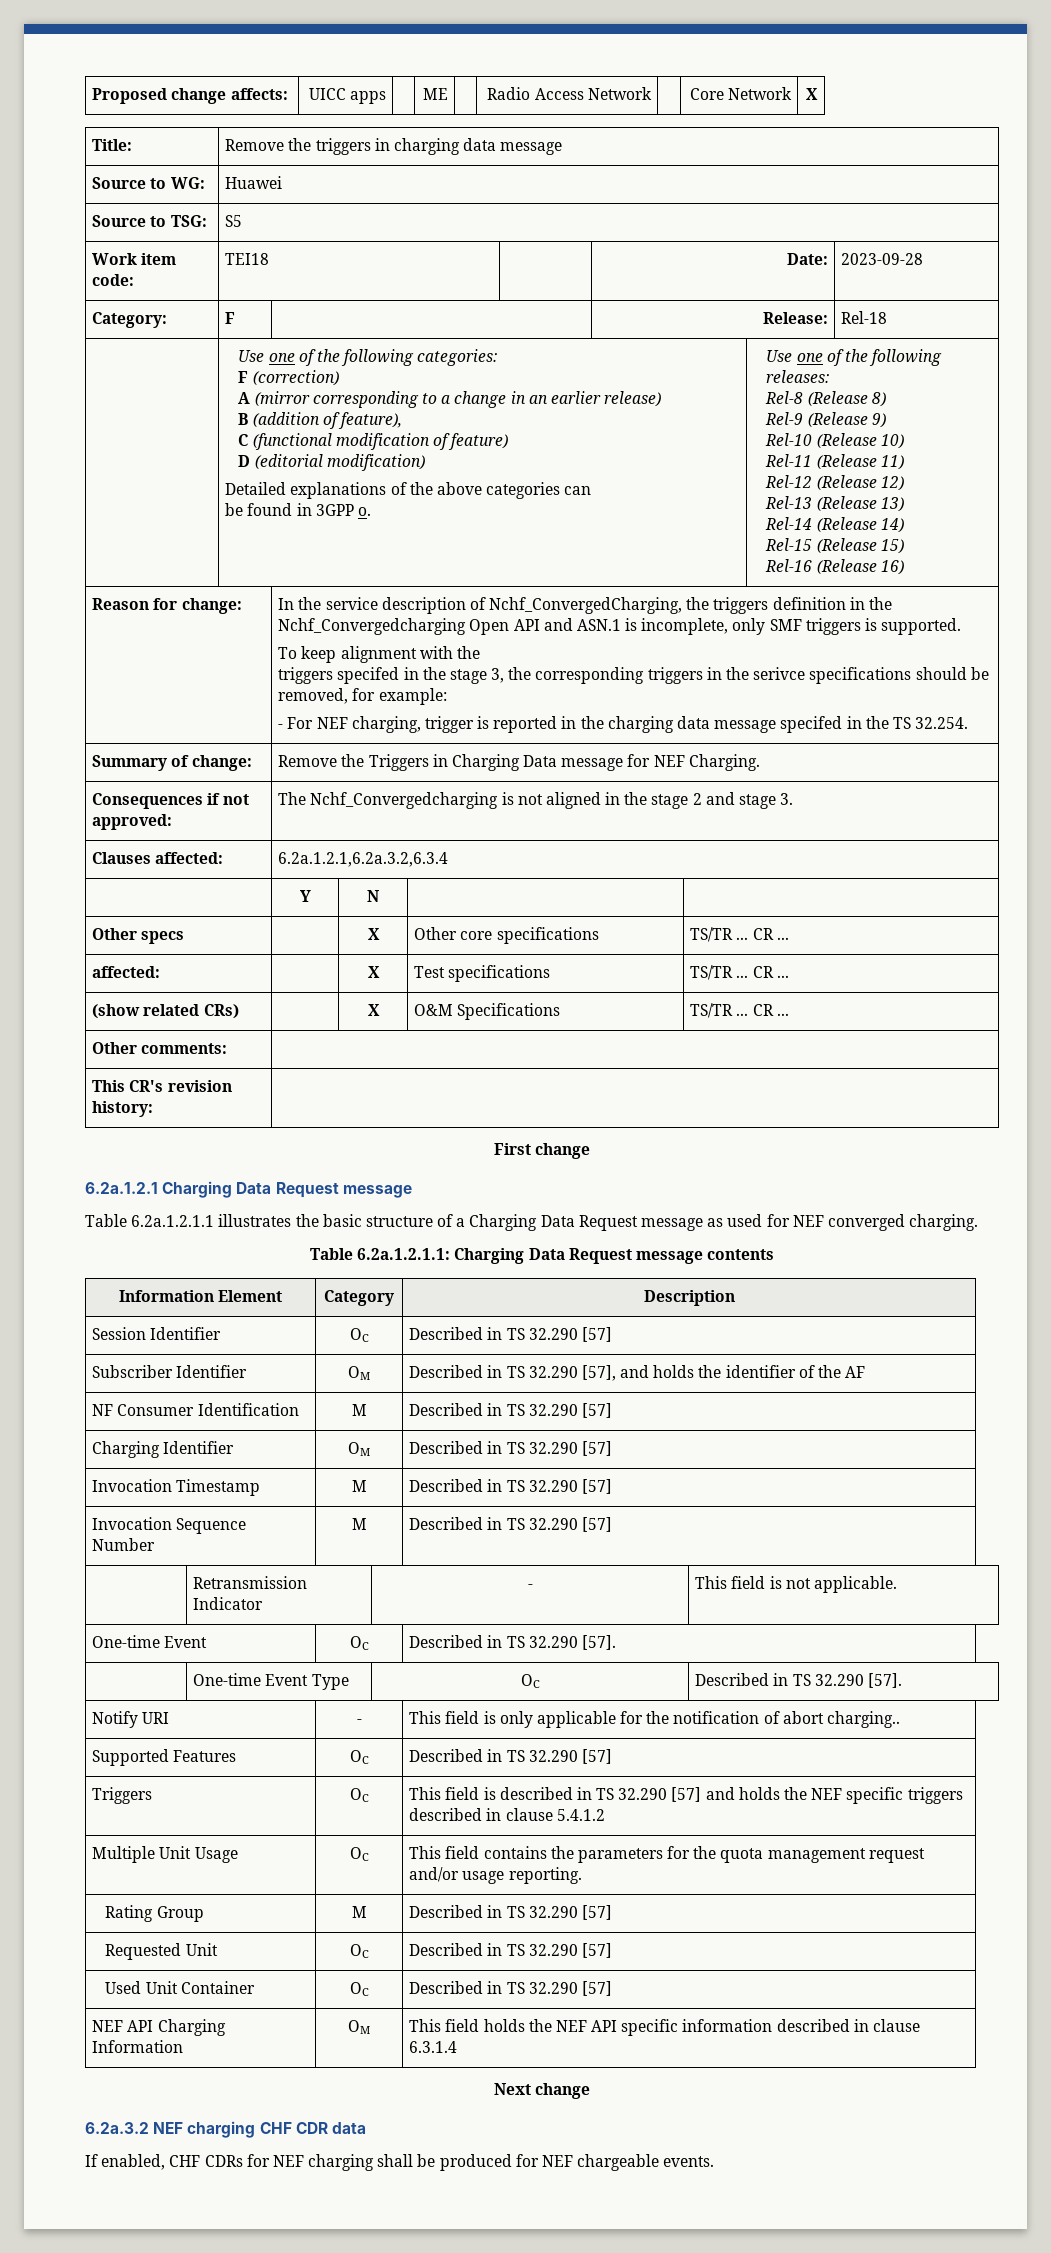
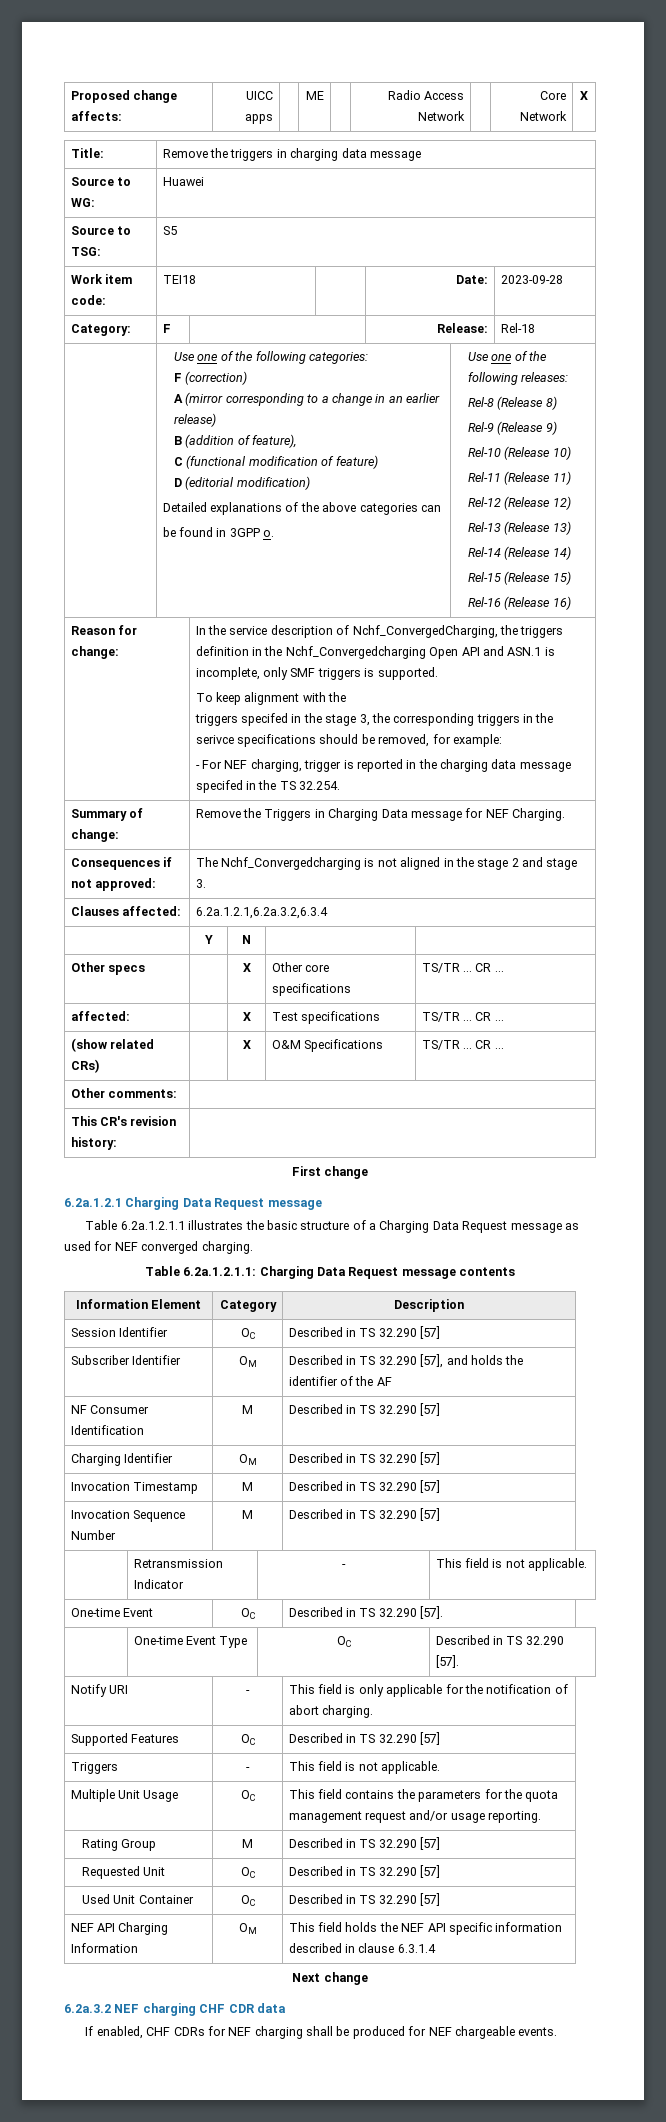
[827,1711,901,1728] charging.. -> [322,1705,374,1718] charging.
[349,1788,369,1802] [409,1787,963,1804] [409,1808,605,1821] OC | This field is described in TS 32.290 [57] and holds the NEF specific triggers described in clause 5.4.1.2 -> [246,1767,250,1771] [288,1761,441,1774] - | This field is not applicable.

